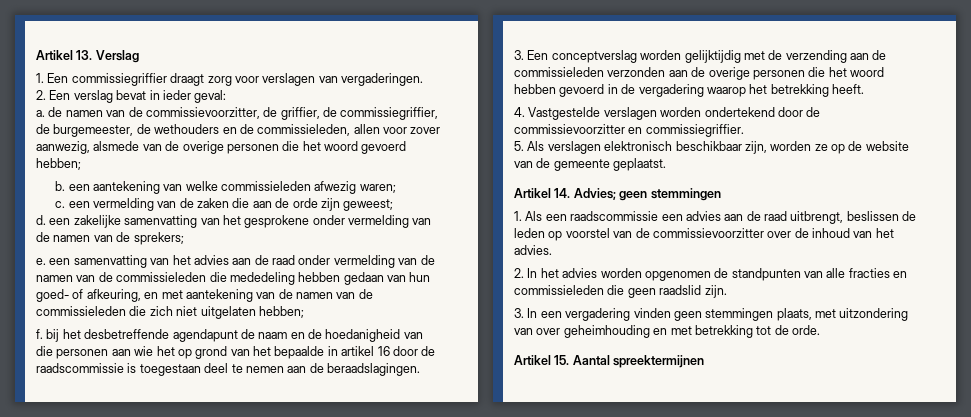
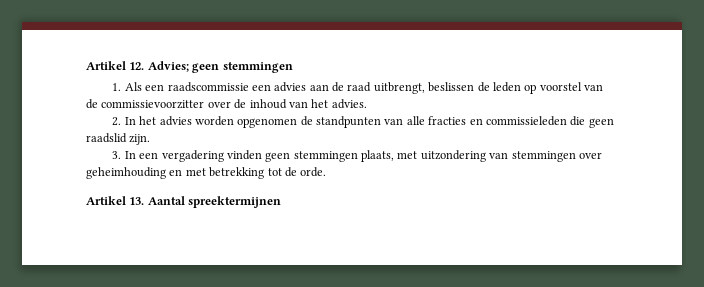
[36,50,139,63] [36,73,423,86] [36,90,227,103] [36,107,439,120] [36,124,441,137] [36,141,407,154] [36,158,81,170] [55,181,396,194] [55,198,394,211] [36,215,432,228] [36,232,184,245] [36,255,435,268] [36,272,431,285] [36,289,373,302] [36,306,304,319] [36,329,423,342] [36,346,436,359] [36,363,420,376] [514,50,887,63] [514,67,884,80] [514,84,864,97] [514,107,821,120] [514,124,744,137] [514,141,909,154] [514,158,667,171] [514,188,571,198] Artikel 13. Verslag // 1. Een commissiegriffier draagt zorg voor verslagen van vergaderingen. // 2. Een verslag bevat in ieder geval: // a. de namen van de commissievoorzitter, de griffier, de commissiegriffier, de burgemeester, de wethouders en de commissieleden, allen voor zover aanwezig, alsmede van de overige personen die het woord gevoerd hebben; // b. een aantekening van welke commissieleden afwezig waren; // c. een vermelding van de zaken die aan de orde zijn geweest; // d. een zakelijke samenvatting van het gesprokene onder vermelding van de namen van de sprekers; // e. een samenvatting van het advies aan de raad onder vermelding van de namen van de commissieleden die mededeling hebben gedaan van hun goed- of afkeuring, en met aantekening van de namen van de commissieleden die zich niet uitgelaten hebben; // f. bij het desbetreffende agendapunt de naam en de hoedanigheid van die personen aan wie het op grond van het bepaalde in artikel 16 door de raadscommissie is toegestaan deel te nemen aan de beraadslagingen. // 3. Een conceptverslag worden gelijktijdig met de verzending aan de commissieleden verzonden aan de overige personen die het woord hebben gevoerd in de vergadering waarop het betrekking heeft. // 4. Vastgestelde verslagen worden ondertekend door de commissievoorzitter en commissiegriffier. // 5. Als verslagen elektronisch beschikbaar zijn, worden ze op de website van de gemeente geplaatst. // Artikel 14. -> [86,61,145,70] Artikel 12.
(533, 331) none -> [511,151,576,162] stemmingen
[554,355,570,365] 15. -> [129,197,145,205] 13.

